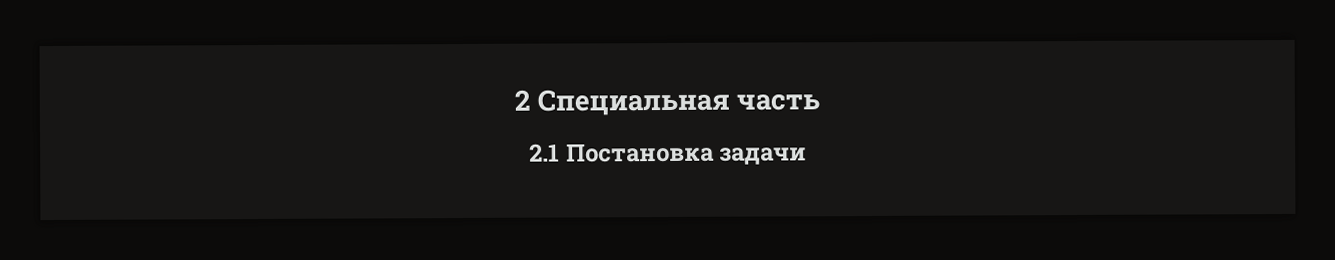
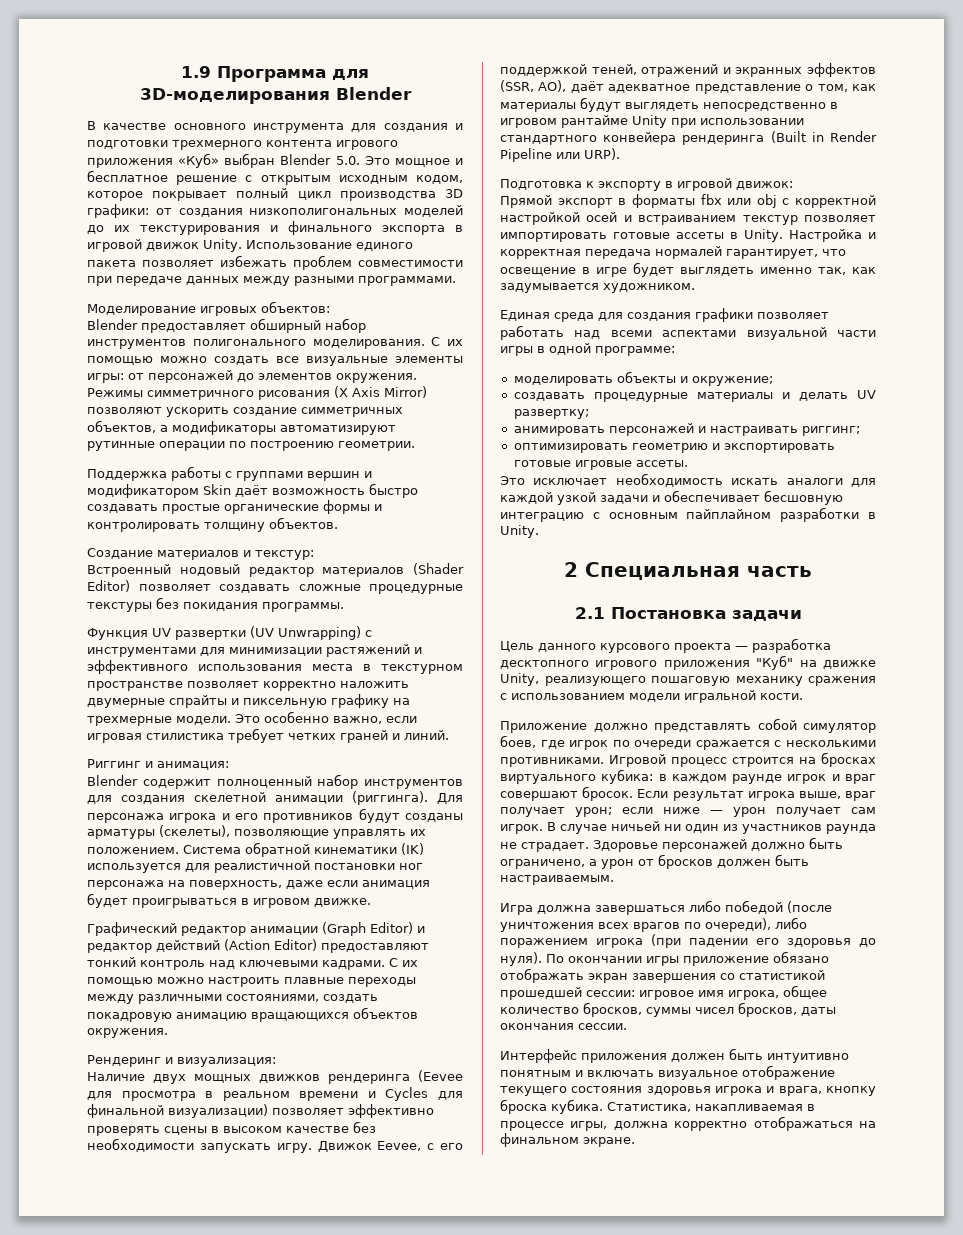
(513, 100) none -> [181,66,369,82] [139,87,412,104] [87,121,463,133] [87,140,398,150] [87,153,464,168] [87,170,463,185] [87,188,463,201] [87,204,463,218] [87,221,463,235] [87,239,413,252] [87,255,463,270] [87,276,456,286] [87,301,330,316] [87,318,366,333] [87,337,463,349] [87,356,463,366] [87,370,417,383] [87,386,427,400] [87,407,403,417] [87,420,396,435] [87,441,415,451] [87,466,372,481] [87,483,418,498] [87,500,382,514] [87,517,338,532] [87,548,314,560] [87,563,464,577] [87,580,463,594] [87,597,344,612] [87,626,372,640] [87,644,422,657] [87,660,463,674] [87,681,409,691] [87,694,410,708] [87,711,417,726] [87,728,449,743] [87,759,229,770] [87,774,463,789] [87,791,463,805] [87,808,463,823] [87,825,426,839] [87,842,424,857] [87,860,423,873] [87,880,430,890] [87,893,371,908] [87,922,425,936] [87,939,429,953] [87,957,418,970] [87,977,416,987] [87,994,378,1004] [87,1007,418,1022] [87,1028,168,1038] [87,1055,276,1067] [87,1070,463,1084] [87,1087,463,1101] [87,1104,434,1118] [87,1121,376,1136] [87,1138,463,1153] [500,63,876,77] [500,80,876,94] [500,97,838,112] [500,115,804,128] [500,131,877,145] [500,148,620,162] [500,178,793,191] [500,194,876,208] [500,212,876,225] [500,229,876,242] [500,246,846,259] [500,262,876,277] [500,283,695,293] [500,308,829,322] [500,325,876,340] [500,343,675,356] [513,371,773,386] [513,390,876,402] [513,409,589,419] [513,423,860,436] [513,443,835,453] [513,460,688,470] [500,473,876,487] [500,490,843,505] [500,507,876,522] [500,525,539,538] 1.9 Программа для 3D-моделирования Blender // В качестве основного инструмента для создания и подготовки трехмерного контента игрового приложения «Куб» выбран Blender 5.0. Это мощное и бесплатное решение с открытым исходным кодом, которое покрывает полный цикл производства 3D графики: от создания низкополигональных моделей до их текстурирования и финального экспорта в игровой движок Unity. Использование единого пакета позволяет избежать проблем совместимости при передаче данных между разными программами. // Моделирование игровых объектов: // Blender предоставляет обширный набор инструментов полигонального моделирования. С их помощью можно создать все визуальные элементы игры: от персонажей до элементов окружения. Режимы симметричного рисования (X Axis Mirror) позволяют ускорить создание симметричных объектов, а модификаторы автоматизируют рутинные операции по построению геометрии. // Поддержка работы с группами вершин и модификатором Skin даёт возможность быстро создавать простые органические формы и контролировать толщину объектов. // Создание материалов и текстур: // Встроенный нодовый редактор материалов (Shader Editor) позволяет создавать сложные процедурные текстуры без покидания программы. // Функция UV развертки (UV Unwrapping) с инструментами для минимизации растяжений и эффективного использования места в текстурном пространстве позволяет корректно наложить двумерные спрайты и пиксельную графику на трехмерные модели. Это особенно важно, если игровая стилистика требует четких граней и линий. // Риггинг и анимация: // Blender содержит полноценный набор инструментов для создания скелетной анимации (риггинга). Для персонажа игрока и его противников будут созданы арматуры (скелеты), позволяющие управлять их положением. Система обратной кинематики (IK) используется для реалистичной постановки ног персонажа на поверхность, даже если анимация будет проигрываться в игровом движке. // Графический редактор анимации (Graph Editor) и редактор действий (Action Editor) предоставляют тонкий контроль над ключевыми кадрами. С их помощью можно настроить плавные переходы между различными состояниями, создать покадровую анимацию вращающихся объектов окружения. // Рендеринг и визуализация: // Наличие двух мощных движков рендеринга (Eevee для просмотра в реальном времени и Cycles для финальной визуализации) позволяет эффективно проверять сцены в высоком качестве без необходимости запускать игру. Движок Eevee, с его поддержкой теней, отражений и экранных эффектов (SSR, AO), даёт адекватное представление о том, как материалы будут выглядеть непосредственно в игровом рантайме Unity при использовании стандартного конвейера рендеринга (Built in Render Pipeline или URP). // Подготовка к экспорту в игровой движок: // Прямой экспорт в форматы fbx или obj с корректной настройкой осей и встраиванием текстур позволяет импортировать готовые ассеты в Unity. Настройка и корректная передача нормалей гарантирует, что освещение в игре будет выглядеть именно так, как задумывается художником. // Единая среда для создания графики позволяет работать над всеми аспектами визуальной части игры в одной программе: // моделировать объекты и окружение; // создавать процедурные материалы и делать UV развертку; // анимировать персонажей и настраивать риггинг; // оптимизировать геометрию и экспортировать готовые игровые ассеты. // Это исключает необходимость искать аналоги для каждой узкой задачи и обеспечивает бесшовную интеграцию с основным пайплайном разработки в Unity. //
(807, 156) none -> [500,638,831,653] [500,655,876,670] [500,673,876,686] [500,690,803,703] [500,718,876,733] [500,735,876,750] [500,752,876,767] [500,769,876,784] [500,786,876,801] [500,807,876,817] [500,821,876,834] [500,837,843,852] [500,854,809,869] [500,875,614,885] [500,900,832,915] [500,917,807,932] [500,934,876,948] [500,951,829,966] [500,968,825,983] [500,985,827,1000] [500,1002,836,1017] [500,1023,627,1030] [500,1048,849,1063] [500,1065,835,1080] [500,1086,876,1096] [500,1099,815,1114] [500,1116,876,1131] [500,1133,635,1147] // Цель данного курсового проекта — разработка десктопного игрового приложения "Куб" на движке Unity, реализующего пошаговую механику сражения с использованием модели игральной кости. // Приложение должно представлять собой симулятор боев, где игрок по очереди сражается с несколькими противниками. Игровой процесс строится на бросках виртуального кубика: в каждом раунде игрок и враг совершают бросок. Если результат игрока выше, враг получает урон; если ниже — урон получает сам игрок. В случае ничьей ни один из участников раунда не страдает. Здоровье персонажей должно быть ограничено, а урон от бросков должен быть настраиваемым. // Игра должна завершаться либо победой (после уничтожения всех врагов по очереди), либо поражением игрока (при падении его здоровья до нуля). По окончании игры приложение обязано отображать экран завершения со статистикой прошедшей сессии: игровое имя игрока, общее количество бросков, суммы чисел бросков, даты окончания сессии. // Интерфейс приложения должен быть интуитивно понятным и включать визуальное отображение текущего состояния здоровья игрока и врага, кнопку броска кубика. Статистика, накапливаемая в процессе игры, должна корректно отображаться на финальном экране.

